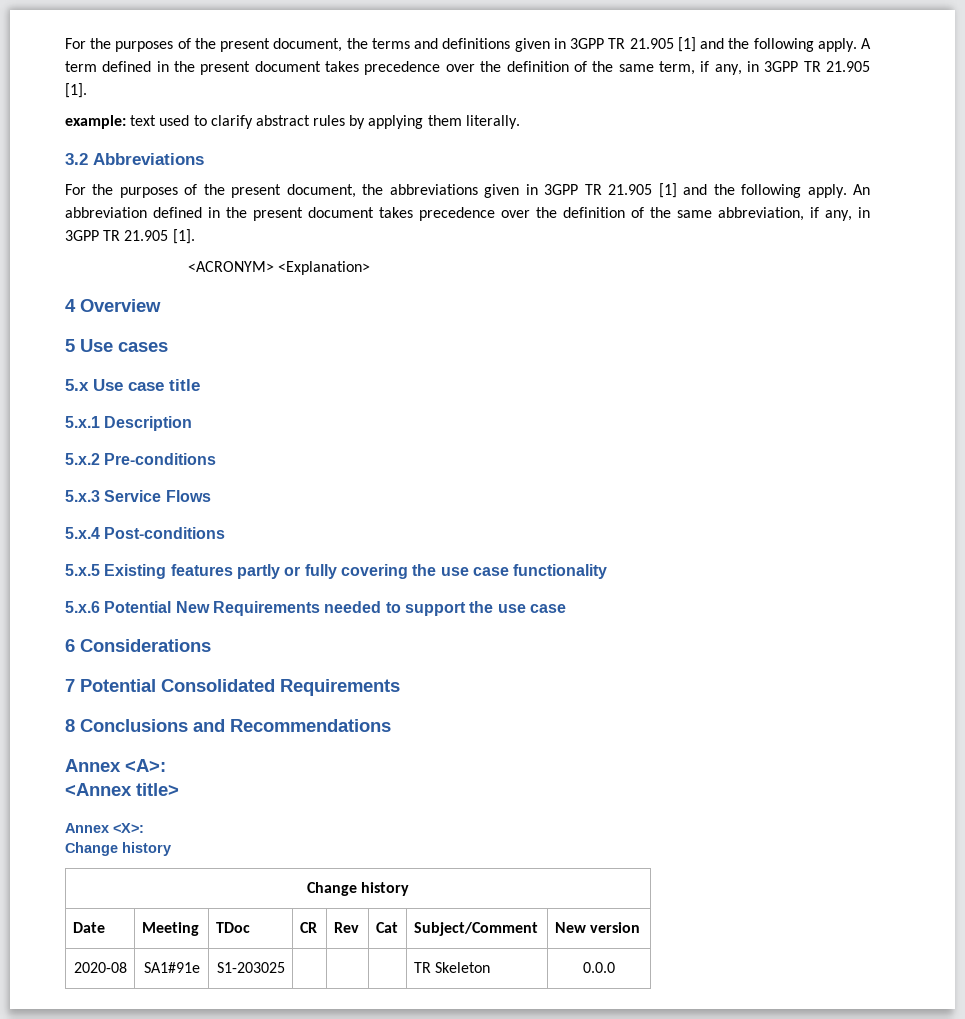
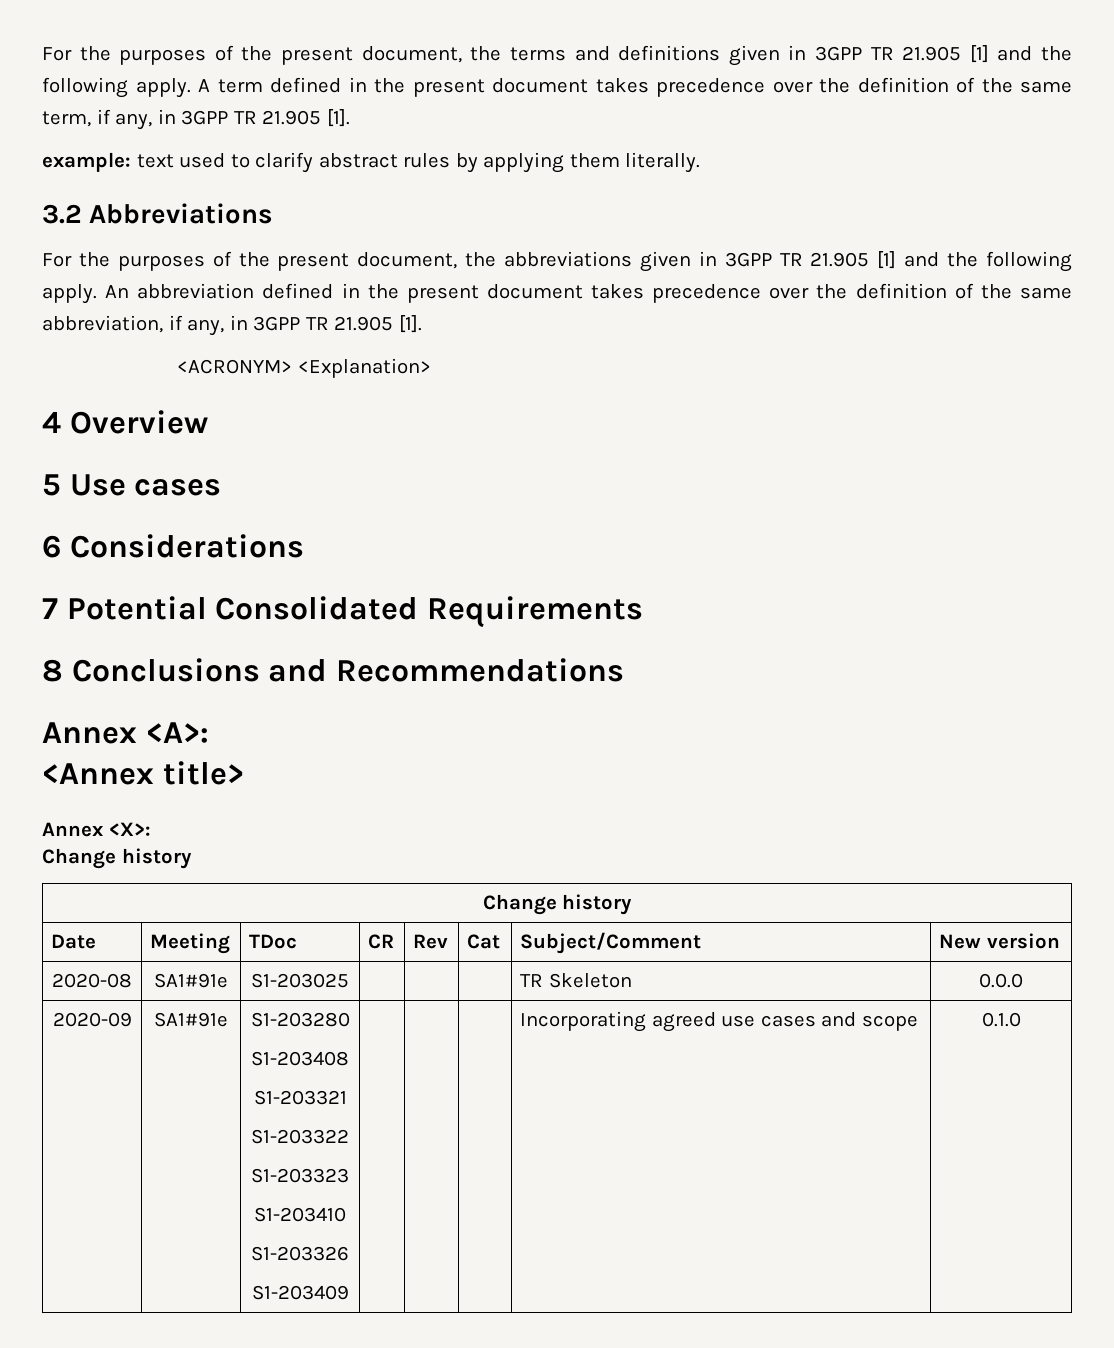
[65,379,200,391] [65,416,193,431] [65,453,217,465] [65,490,211,502] [65,527,226,539] [65,564,608,579] [65,601,566,616] // 5.x Use case title // 5.x.1 Description // 5.x.2 Pre-conditions // 5.x.3 Service Flows // 5.x.4 Post-conditions // 5.x.5 Existing features partly or fully covering the use case functionality // 5.x.6 Potential New Requirements needed to support the use case -> (222, 487) none
(615, 967) none -> [52,1012,132,1027] [154,1012,228,1027] [250,1012,350,1027] [251,1051,349,1066] [253,1090,347,1105] [251,1129,349,1144] [251,1168,349,1183] [254,1207,346,1222] [251,1246,349,1261] [251,1285,349,1300] [520,1011,918,1032] [981,1012,1021,1027] // 2020-09 | SA1#91e | S1-203280 // S1-203408 // S1-203321 // S1-203322 // S1-203323 // S1-203410 // S1-203326 // S1-203409 | | | | Incorporating agreed use cases and scope | 0.1.0

